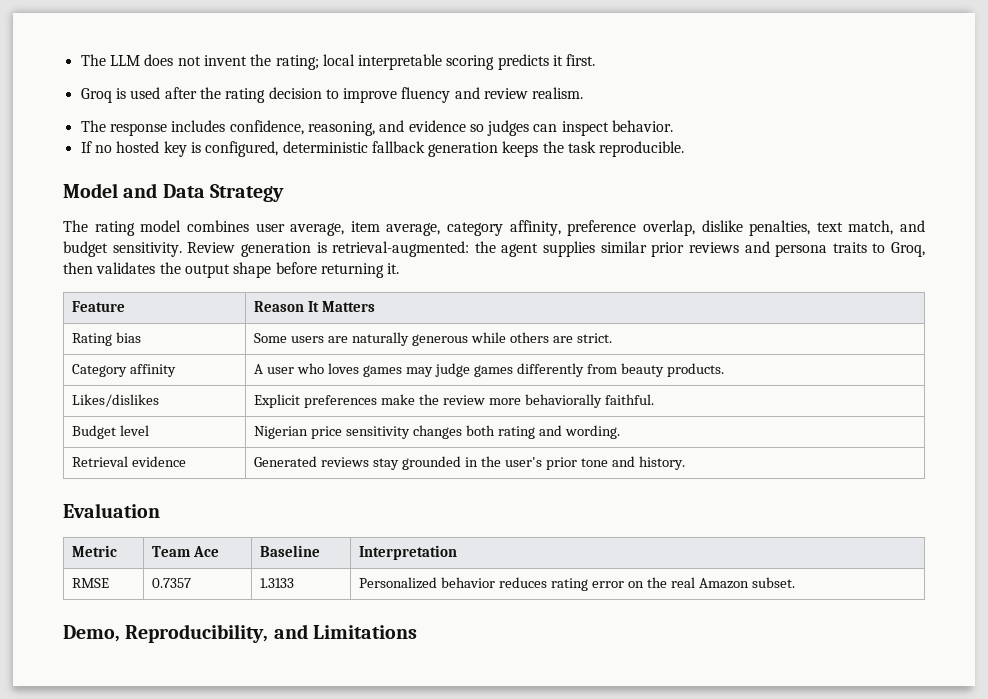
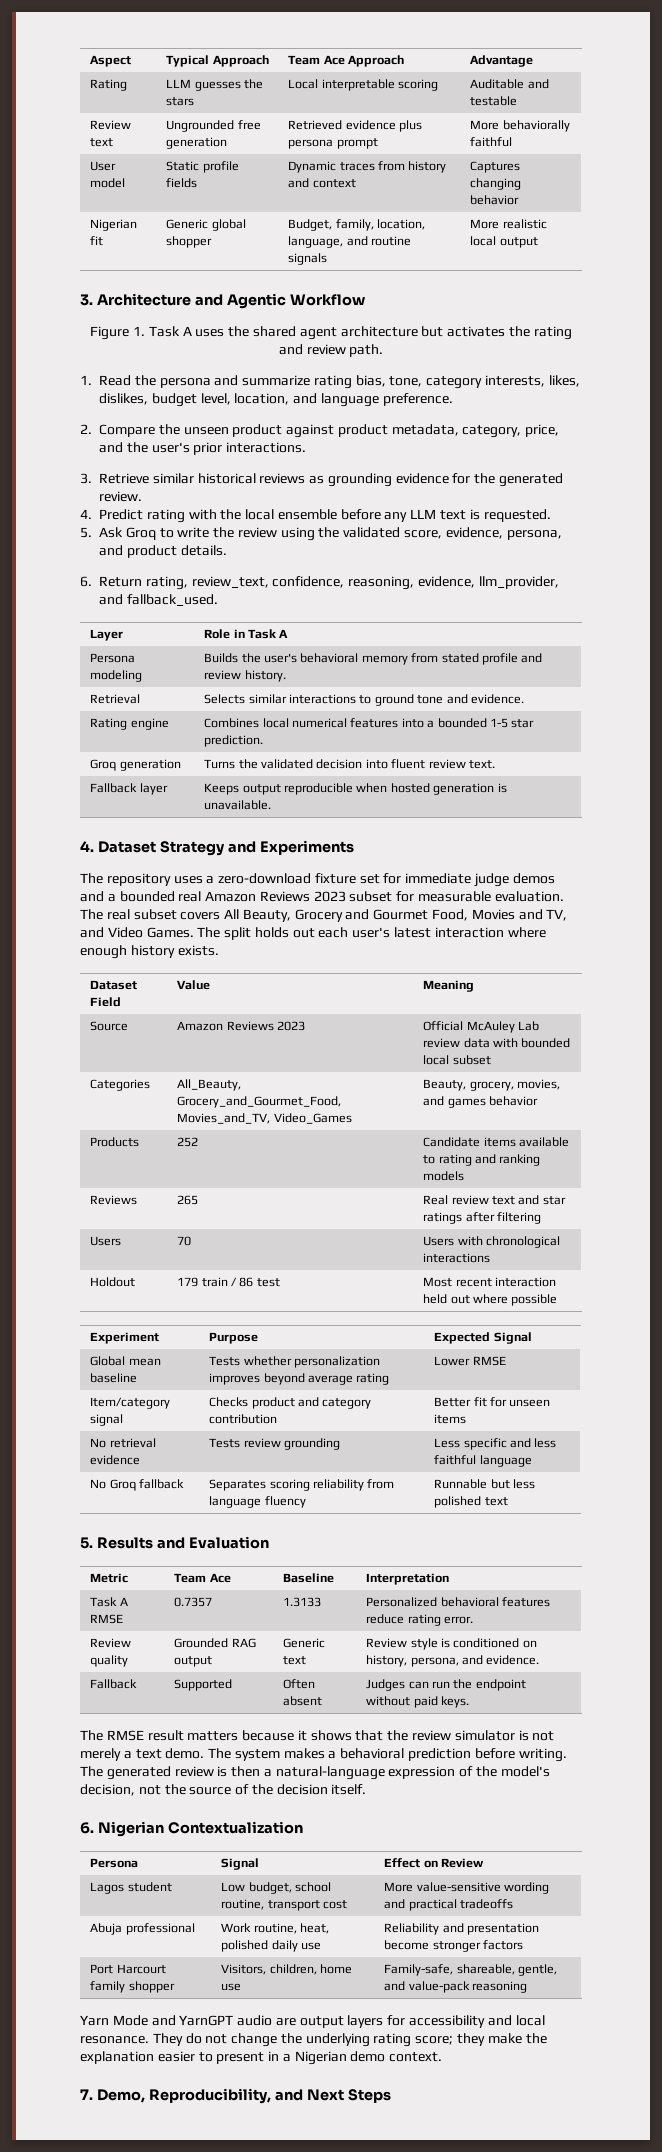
[80,54,596,70] [80,87,584,103] [80,120,674,136] [80,141,685,157] [63,183,285,202] [63,220,925,236] [63,241,925,257] [63,262,400,278] [72,301,126,312] [254,301,376,312] [72,332,142,346] [254,332,612,346] [72,364,177,377] [254,363,724,377] [72,394,160,407] [254,394,654,408] [72,425,150,439] [254,425,620,439] [72,456,187,467] [254,456,685,470] The LLM does not invent the rating; local interpretable scoring predicts it first. // Groq is used after the rating decision to improve fluency and review realism. // The response includes confidence, reasoning, and evidence so judges can inspect behavior. // If no hosted key is configured, deterministic fallback generation keeps the task reproducible. // Model and Data Strategy // The rating model combines user average, item average, category affinity, preference overlap, dislike penalties, text match, and budget sensitivity. Review generation is retrieval-augmented: the agent supplies similar prior reviews and persona traits to Groq, then validates the output shape before returning it. // Feature | Reason It Matters // Rating bias | Some users are naturally generous while others are strict. // Category affinity | A user who loves games may judge games differently from beauty products. // Likes/dislikes | Explicit preferences make the review more behaviorally faithful. // Budget level | Nigerian price sensitivity changes both rating and wording. // Retrieval evidence | Generated reviews stay grounded in the user's prior tone and history. // -> [90,55,132,67] [166,55,269,67] [288,55,405,67] [470,55,534,67] [90,79,128,91] [166,79,264,91] [166,97,195,106] [288,79,439,91] [470,79,549,89] [470,96,518,106] [90,120,132,130] [90,138,114,147] [166,120,261,132] [166,137,228,149] [288,120,423,132] [288,138,378,149] [470,120,570,132] [470,137,513,147] [90,161,117,171] [90,178,126,188] [166,161,239,173] [166,178,198,188] [288,161,447,173] [288,178,356,188] [470,161,521,173] [470,178,522,190] [470,195,520,205] [90,219,138,231] [90,236,104,246] [166,219,246,231] [166,236,213,248] [288,219,426,231] [288,236,412,248] [288,253,328,265] [470,219,547,229] [470,236,538,248] [80,293,365,309] [90,326,572,340] [278,344,384,357] [80,375,580,389] [99,393,453,407] [80,424,560,438] [99,442,307,455] [80,473,564,487] [99,491,142,502] [80,509,551,523] [80,527,562,541] [99,545,227,558] [80,576,559,590] [99,594,218,606] [90,629,124,641] [204,629,289,639] [90,653,136,663] [90,670,143,682] [204,653,543,665] [204,670,286,682] [90,694,141,704] [204,694,524,706] [90,718,169,730] [204,718,535,728] [204,735,264,747] [90,759,181,771] [204,759,495,769] [90,783,168,795] [204,783,507,795] [204,800,272,810] [80,840,354,856] [80,873,555,887] [80,891,564,902] [80,909,568,922] [80,927,546,940] [80,945,219,959] [90,980,138,990] [90,997,122,1007] [177,980,211,990] [423,980,475,992] [90,1021,129,1031] [177,1021,306,1031] [423,1021,540,1033] [423,1038,571,1048] [423,1055,491,1065] [90,1079,151,1091] [177,1079,242,1091] [177,1096,342,1108] [177,1113,352,1124] [423,1079,561,1091] [423,1096,539,1108] [90,1137,140,1147] [177,1137,199,1147] [423,1137,570,1147] [423,1154,541,1166] [423,1171,465,1181] [90,1195,138,1205] [177,1195,199,1205] [423,1195,566,1205] [423,1212,542,1224] [90,1236,122,1246] [177,1236,192,1246] [423,1236,561,1248] [423,1253,491,1263] [90,1277,136,1287] [177,1277,280,1287] [423,1277,557,1287] [423,1294,558,1306] [90,1332,160,1344] [209,1332,259,1344] [434,1332,532,1344] [90,1356,161,1366] [90,1373,138,1383] [209,1356,381,1368] [209,1373,390,1385] [434,1356,506,1366] [90,1397,171,1409] [90,1414,124,1426] [209,1397,372,1409] [209,1414,278,1424] [434,1397,551,1407] [434,1414,467,1424] [90,1438,156,1448] [90,1455,141,1465] [209,1438,341,1450] [434,1438,557,1450] [434,1455,532,1467] [90,1479,185,1491] [209,1479,395,1491] [209,1496,306,1508] [434,1479,536,1489] [434,1496,508,1508] [80,1537,185,1549] Aspect | Typical Approach | Team Ace Approach | Advantage // Rating | LLM guesses the stars | Local interpretable scoring | Auditable and testable // Review text | Ungrounded free generation | Retrieved evidence plus persona prompt | More behaviorally faithful // User model | Static profile fields | Dynamic traces from history and context | Captures changing behavior // Nigerian fit | Generic global shopper | Budget, family, location, language, and routine signals | More realistic local output // 3. Architecture and Agentic Workflow // Figure 1. Task A uses the shared agent architecture but activates the rating and review path. // 1. Read the persona and summarize rating bias, tone, category interests, likes, dislikes, budget level, location, and language preference. // 2. Compare the unseen product against product metadata, category, price, and the user's prior interactions. // 3. Retrieve similar historical reviews as grounding evidence for the generated review. // 4. Predict rating with the local ensemble before any LLM text is requested. // 5. Ask Groq to write the review using the validated score, evidence, persona, and product details. // 6. Return rating, review_text, confidence, reasoning, evidence, llm_provider, and fallback_used. // Layer | Role in Task A // Persona modeling | Builds the user's behavioral memory from stated profile and review history. // Retrieval | Selects similar interactions to ground tone and evidence. // Rating engine | Combines local numerical features into a bounded 1-5 star prediction. // Groq generation | Turns the validated decision into fluent review text. // Fallback layer | Keeps output reproducible when hosted generation is unavailable. // 4. Dataset Strategy and Experiments // The repository uses a zero-download fixture set for immediate judge demos and a bounded real Amazon Reviews 2023 subset for measurable evaluation. The real subset covers All Beauty, Grocery and Gourmet Food, Movies and TV, and Video Games. The split holds out each user's latest interaction where enough history exists. // Dataset Field | Value | Meaning // Source | Amazon Reviews 2023 | Official McAuley Lab review data with bounded local subset // Categories | All_Beauty, Grocery_and_Gourmet_Food, Movies_and_TV, Video_Games | Beauty, grocery, movies, and games behavior // Products | 252 | Candidate items available to rating and ranking models // Reviews | 265 | Real review text and star ratings after filtering // Users | 70 | Users with chronological interactions // Holdout | 179 train / 86 test | Most recent interaction held out where possible // Experiment | Purpose | Expected Signal // Global mean baseline | Tests whether personalization improves beyond average rating | Lower RMSE // Item/category signal | Checks product and category contribution | Better fit for unseen items // No retrieval evidence | Tests review grounding | Less specific and less faithful language // No Groq fallback | Separates scoring reliability from language fluency | Runnable but less polished text // 5. Results and
(458, 552) none -> [90,1597,128,1607] Task A
[441,577,795,591] behavior reduces rating error on the real Amazon subset. // -> [440,1597,551,1607] [366,1614,474,1626] [90,1638,132,1648] [90,1655,129,1667] [174,1638,256,1648] [174,1656,213,1667] [283,1638,326,1648] [283,1656,307,1665] [366,1638,537,1650] [366,1655,540,1667] [90,1679,138,1689] [174,1679,233,1691] [283,1679,316,1689] [283,1696,323,1706] [366,1679,526,1691] [366,1696,470,1708] [80,1730,555,1741] [80,1748,567,1762] [80,1766,550,1780] [80,1784,367,1796] [80,1821,303,1837] [90,1858,139,1868] [221,1858,260,1870] [384,1858,485,1868] [90,1882,172,1894] [221,1882,332,1894] [221,1899,348,1911] [384,1882,550,1894] [384,1899,514,1911] [90,1923,195,1935] [221,1923,330,1934] [221,1940,322,1952] [384,1923,540,1935] [384,1940,524,1952] [90,1964,166,1974] [90,1981,175,1993] [221,1964,353,1975] [221,1983,242,1991] [384,1964,558,1976] [384,1981,528,1993] [80,2015,545,2028] [80,2033,547,2047] [80,2051,443,2065] [80,2089,93,2100] behavioral features reduce rating error. // Review quality | Grounded RAG output | Generic text | Review style is conditioned on history, persona, and evidence. // Fallback | Supported | Often absent | Judges can run the endpoint without paid keys. // The RMSE result matters because it shows that the review simulator is not merely a text demo. The system makes a behavioral prediction before writing. The generated review is then a natural-language expression of the model's decision, not the source of the decision itself. // 6. Nigerian Contextualization // Persona | Signal | Effect on Review // Lagos student | Low budget, school routine, transport cost | More value-sensitive wording and practical tradeoffs // Abuja professional | Work routine, heat, polished daily use | Reliability and presentation become stronger factors // Port Harcourt family shopper | Visitors, children, home use | Family-safe, shareable, gentle, and value-pack reasoning // Yarn Mode and YarnGPT audio are output layers for accessibility and local resonance. They do not change the underlying rating score; they make the explanation easier to present in a Nigerian demo context. // 7.
[313,625,418,639] Limitations -> [306,2089,391,2103] Next Steps

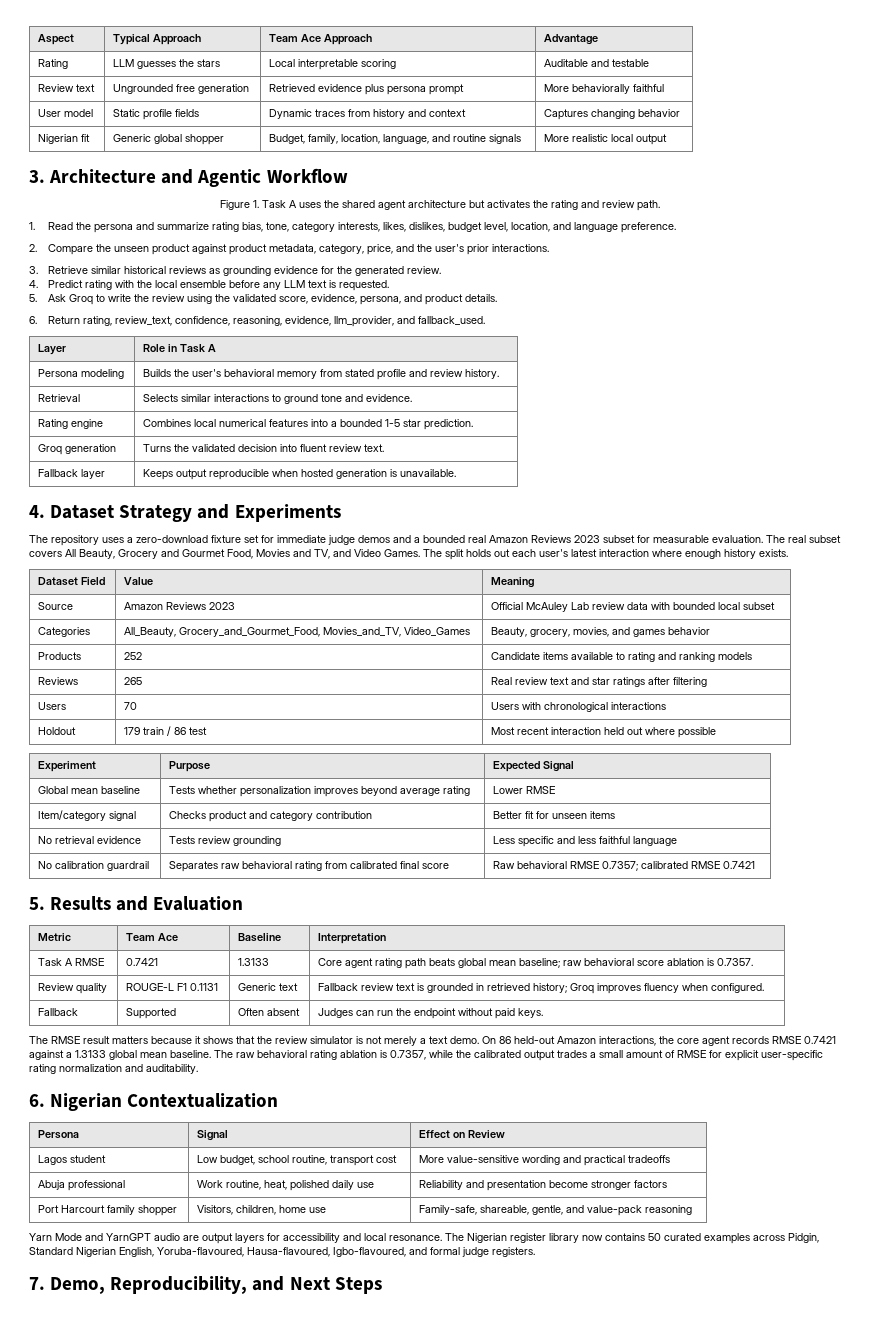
[109,1479,185,1491] Groq fallback -> [54,861,149,871] calibration guardrail
[269,1479,395,1491] [209,1496,306,1508] [434,1479,536,1489] [434,1496,508,1508] scoring reliability from language fluency | Runnable but less polished text -> [220,861,449,871] [492,861,755,871] raw behavioral rating from calibrated final score | Raw behavioral RMSE 0.7357; calibrated RMSE 0.7421
[174,1597,213,1607] 0.7357 -> [125,958,158,966] 0.7421
[366,1597,551,1607] [366,1614,474,1626] Personalized behavioral features reduce rating error. -> [317,958,753,969] Core agent rating path beats global mean baseline; raw behavioral score ablation is 0.7357.
[174,1638,256,1648] [174,1656,213,1667] Grounded RAG output -> [125,983,218,991] ROUGE-L F1 0.1131
[366,1638,537,1650] [366,1655,540,1667] Review style is conditioned on history, persona, and evidence. -> [317,983,764,994] Fallback review text is grounded in retrieved history; Groq improves fluency when configured.
[208,1748,567,1762] [80,1766,550,1780] [80,1784,367,1796] The system makes a behavioral prediction before writing. The generated review is then a natural-language expression of the model's decision, not the source of the decision itself. -> [482,1036,836,1046] [29,1050,823,1061] [29,1064,198,1074] On 86 held-out Amazon interactions, the core agent records RMSE 0.7421 against a 1.3133 global mean baseline. The raw behavioral rating ablation is 0.7357, while the calibrated output trades a small amount of RMSE for explicit user-specific rating normalization and auditability.
[152,2033,547,2047] [80,2051,443,2065] They do not change the underlying rating score; they make the explanation easier to present in a Nigerian demo context. -> [445,1233,819,1244] [29,1247,535,1257] The Nigerian register library now contains 50 curated examples across Pidgin, Standard Nigerian English, Yoruba-flavoured, Hausa-flavoured, Igbo-flavoured, and formal judge registers.

